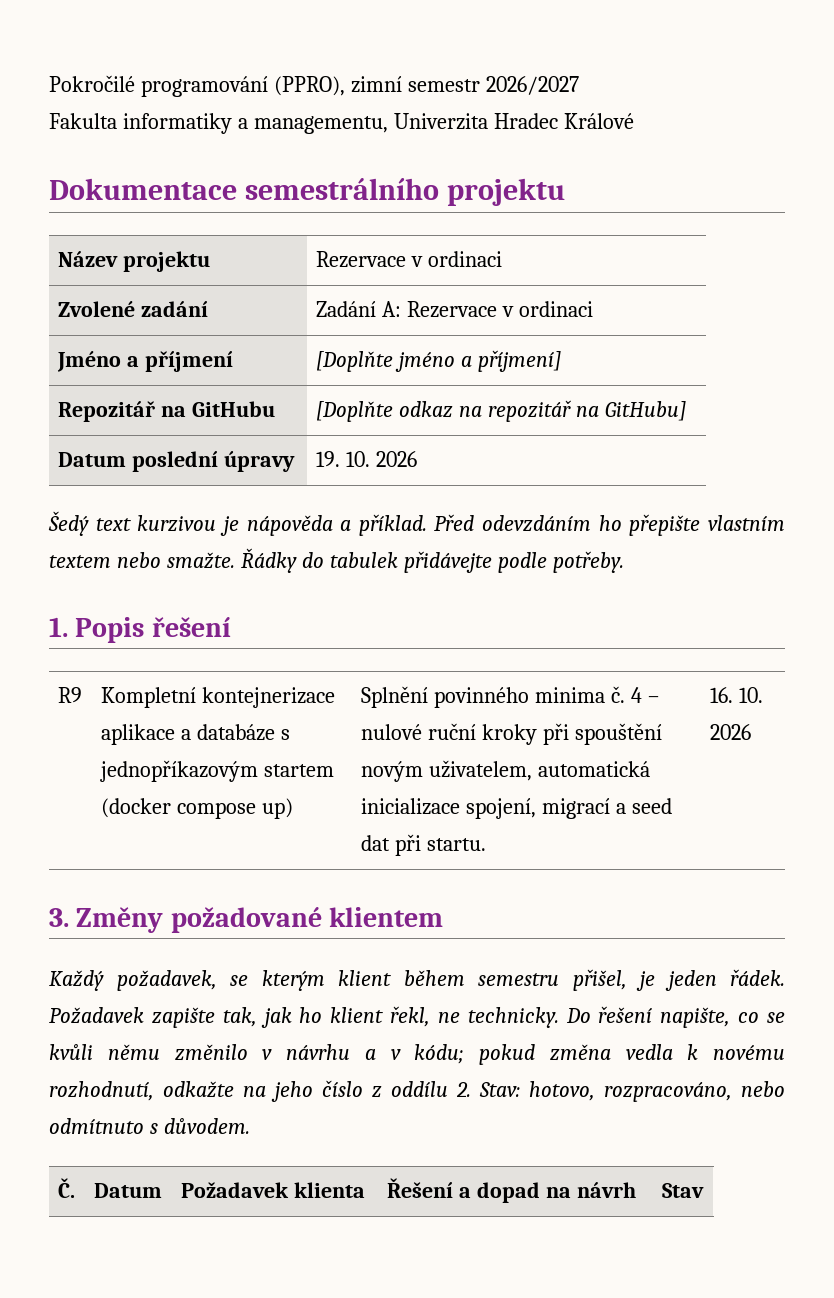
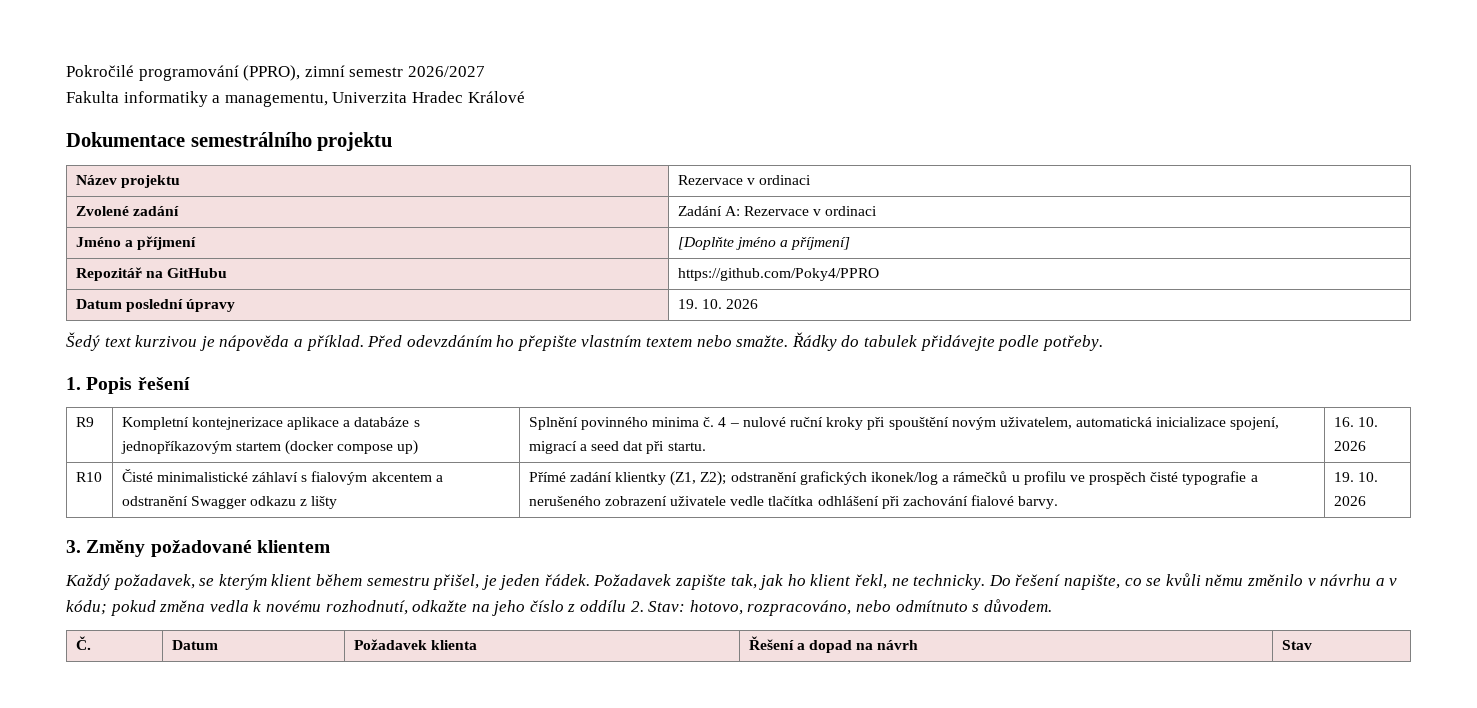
[316,400,686,422] [Doplňte odkaz na repozitář na GitHubu] -> [677,268,879,281] https://github.com/Poky4/PPRO
(752, 732) none -> [75,472,102,482] [121,469,443,485] [121,496,338,509] [528,471,1258,486] [528,495,1059,509] [1333,472,1378,482] [1333,496,1366,506] // R10 | Čisté minimalistické záhlaví s fialovým akcentem a odstranění Swagger odkazu z lišty | Přímé zadání klientky (Z1, Z2); odstranění grafických ikonek/log a rámečků u profilu ve prospěch čisté typografie a nerušeného zobrazení uživatele vedle tlačítka odhlášení při zachování fialové barvy. | 19. 10. 2026

